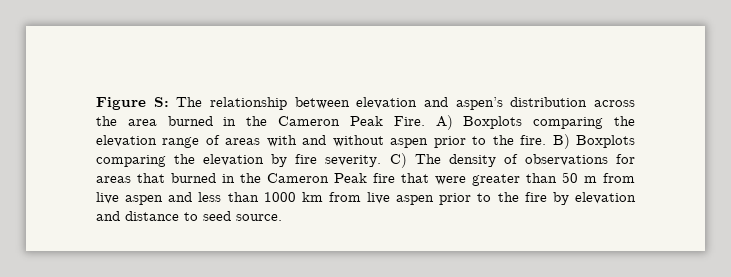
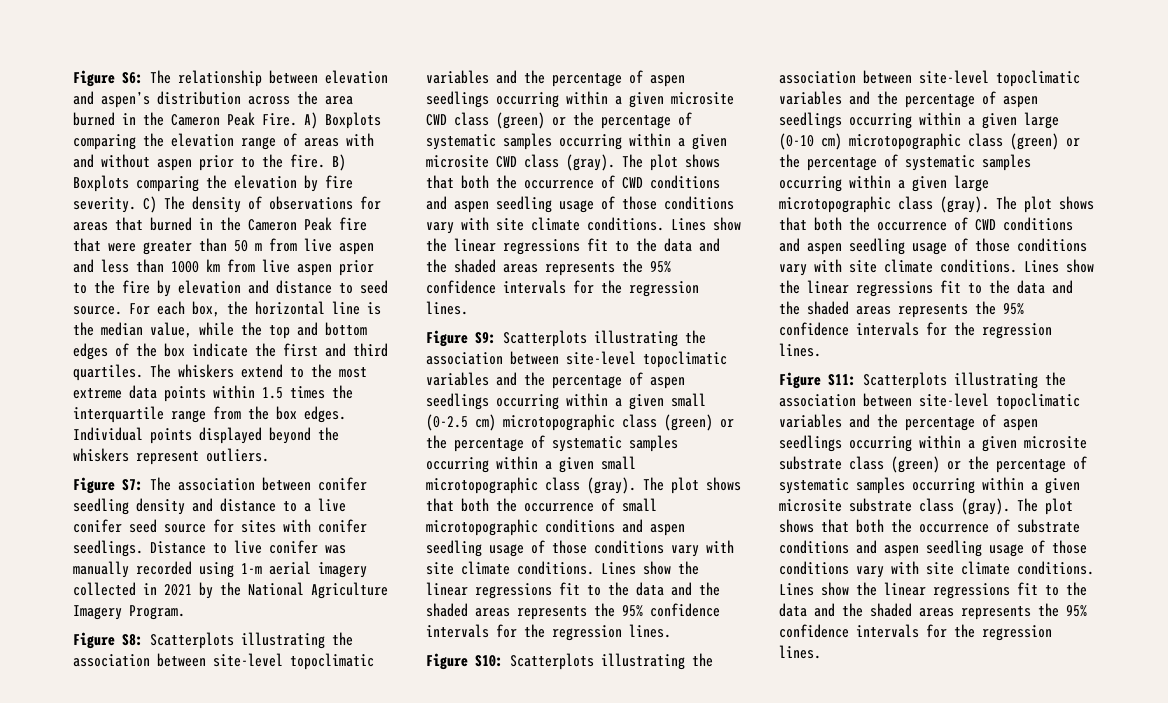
[96,97,169,110] Figure S: -> [73,70,143,87] Figure S6:
(282, 217) none -> [129,301,381,317] [73,322,367,339] [73,343,388,360] [73,364,367,381] [73,385,353,402] [73,406,346,423] [73,427,339,444] [73,448,269,465] [73,477,367,494] [73,498,346,515] [73,519,367,533] [73,540,346,557] [73,561,367,578] [73,582,388,599] [73,605,185,620] [73,632,353,649] [73,653,374,670] [426,70,685,87] [426,91,734,108] [426,112,692,129] [426,133,727,150] [426,154,720,171] [426,175,720,189] [426,196,734,213] [426,217,741,234] [426,238,720,255] [426,259,671,276] [426,280,699,297] [426,301,468,315] [426,330,706,347] [426,351,727,368] [426,372,685,389] [426,393,706,410] [426,414,734,431] [426,435,678,452] [426,456,636,473] [426,477,741,494] [426,498,657,512] [426,519,685,536] [426,540,734,557] [426,561,699,575] [426,582,720,599] [426,603,720,620] [426,624,671,641] [426,653,713,670] [779,70,1080,87] [779,91,1038,108] [779,112,1059,129] [779,133,1080,150] [779,154,1031,171] [779,175,989,192] [779,196,1094,213] [779,217,1073,231] [779,238,1087,255] [779,259,1094,276] [779,280,1073,297] [779,301,1024,318] [779,322,1052,339] [779,343,821,357] [779,372,1066,389] [779,393,1080,410] [779,414,1038,431] [779,435,1087,452] [779,456,1087,473] [779,477,1080,494] [779,498,1073,515] [779,519,1080,533] [779,540,1087,557] [779,561,1094,578] [779,582,1087,599] [779,603,1087,620] [779,624,1052,641] [779,645,821,659] For each box, the horizontal line is the median value, while the top and bottom edges of the box indicate the first and third quartiles. The whiskers extend to the most extreme data points within 1.5 times the interquartile range from the box edges. Individual points displayed beyond the whiskers represent outliers. // Figure S7: The association between conifer seedling density and distance to a live conifer seed source for sites with conifer seedlings. Distance to live conifer was manually recorded using 1-m aerial imagery collected in 2021 by the National Agriculture Imagery Program. // Figure S8: Scatterplots illustrating the association between site-level topoclimatic variables and the percentage of aspen seedlings occurring within a given microsite CWD class (green) or the percentage of systematic samples occurring within a given microsite CWD class (gray). The plot shows that both the occurrence of CWD conditions and aspen seedling usage of those conditions vary with site climate conditions. Lines show the linear regressions fit to the data and the shaded areas represents the 95% confidence intervals for the regression lines. // Figure S9: Scatterplots illustrating the association between site-level topoclimatic variables and the percentage of aspen seedlings occurring within a given small (0-2.5 cm) microtopographic class (green) or the percentage of systematic samples occurring within a given small microtopographic class (gray). The plot shows that both the occurrence of small microtopographic conditions and aspen seedling usage of those conditions vary with site climate conditions. Lines show the linear regressions fit to the data and the shaded areas represents the 95% confidence intervals for the regression lines. // Figure S10: Scatterplots illustrating the association between site-level topoclimatic variables and the percentage of aspen seedlings occurring within a given large (0-10 cm) microtopographic class (green) or the percentage of systematic samples occurring within a given large microtopographic class (gray). The plot shows that both the occurrence of CWD conditions and aspen seedling usage of those conditions vary with site climate conditions. Lines show the linear regressions fit to the data and the shaded areas represents the 95% confidence intervals for the regression lines. // Figure S11: Scatterplots illustrating the association between site-level topoclimatic variables and the percentage of aspen seedlings occurring within a given microsite substrate class (green) or the percentage of systematic samples occurring within a given microsite substrate class (gray). The plot shows that both the occurrence of substrate conditions and aspen seedling usage of those conditions vary with site climate conditions. Lines show the linear regressions fit to the data and the shaded areas represents the 95% confidence intervals for the regression lines.

